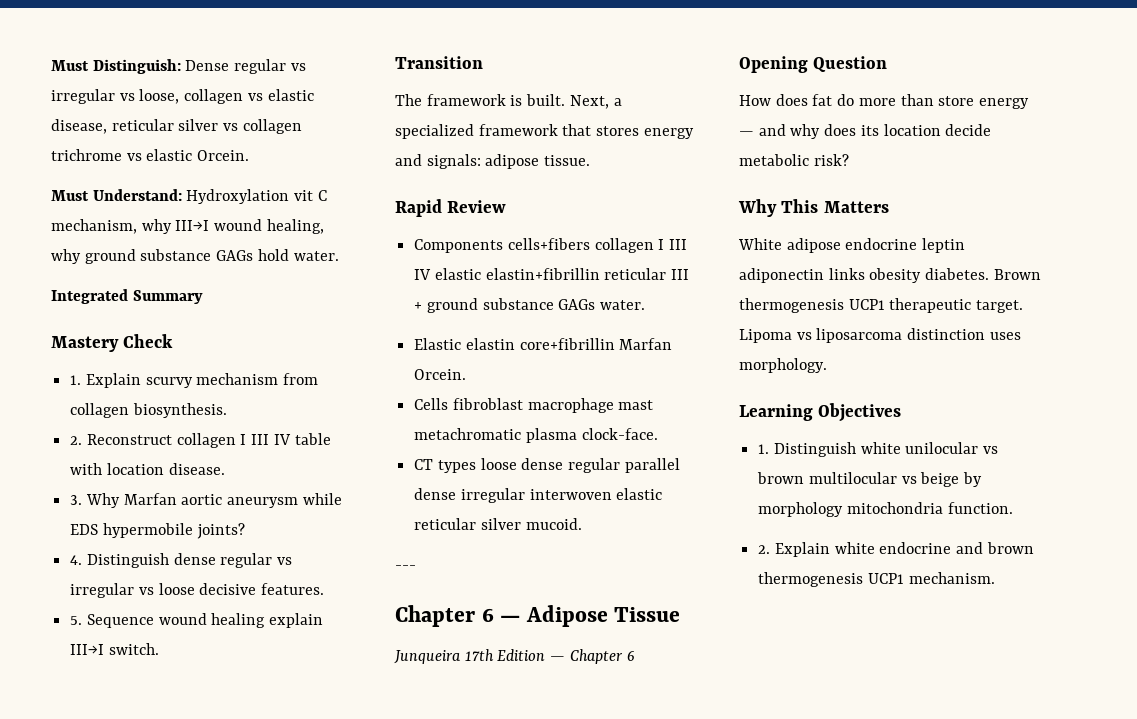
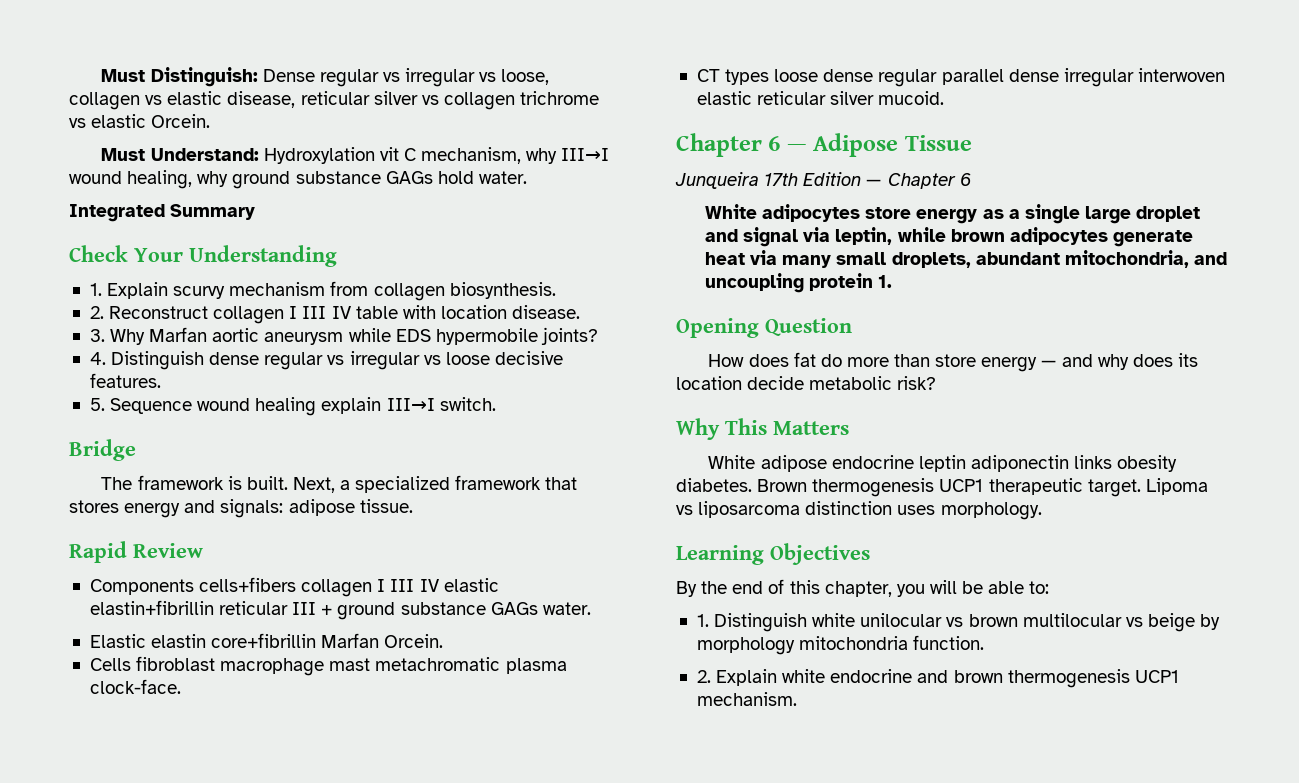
[51,336,119,352] Mastery -> (256, 212) none
(174, 341) none -> [134,245,337,267] Your Understanding
[395,56,483,69] Transition -> [69,439,136,461] Bridge
[395,565,416,570] // --- -> (945, 98) none
(635, 656) none -> [705,204,1201,224] [705,227,1193,247] [705,250,1227,268] [705,273,893,293] // White adipocytes store energy as a single large droplet and signal via leptin, while brown adipocytes generate heat via many small droplets, abundant mitochondria, and uncoupling protein 1.
(902, 412) none -> [676,579,1050,597] // By the end of this chapter, you will be able to:

